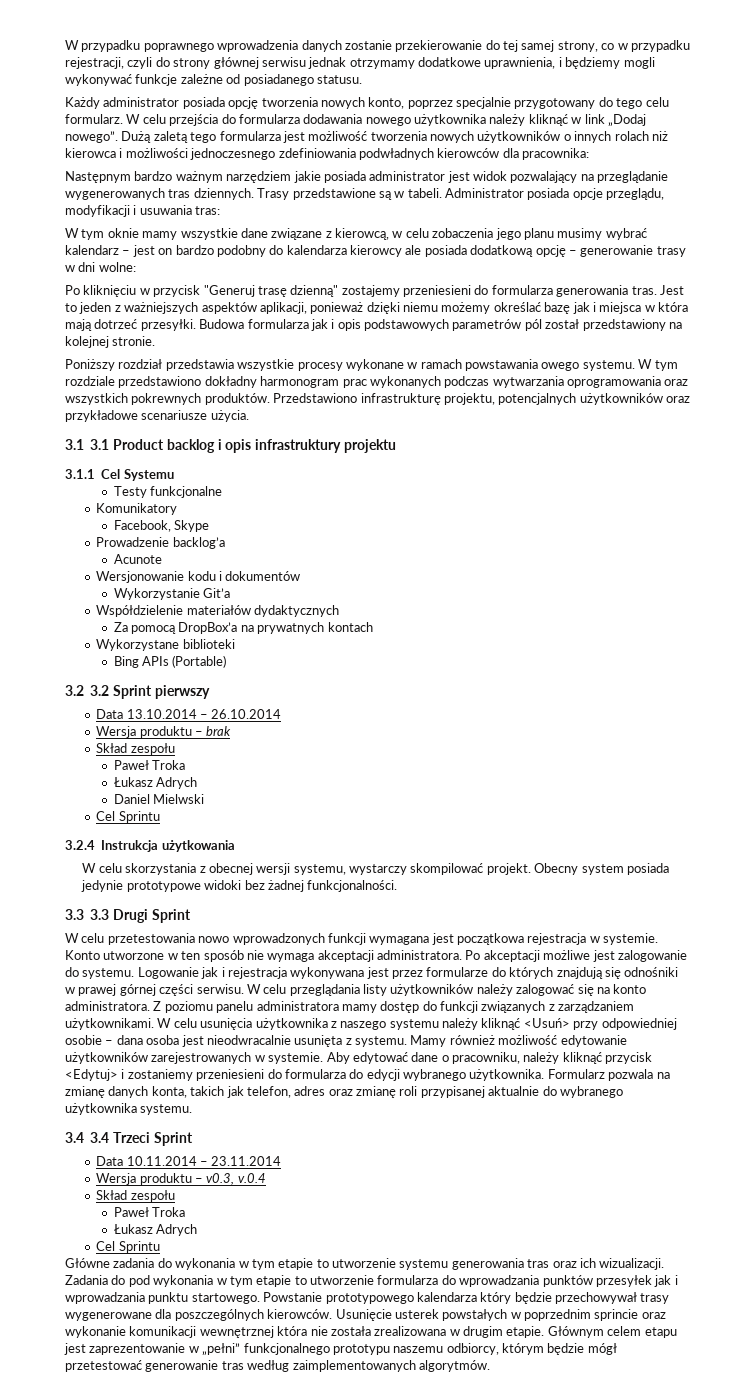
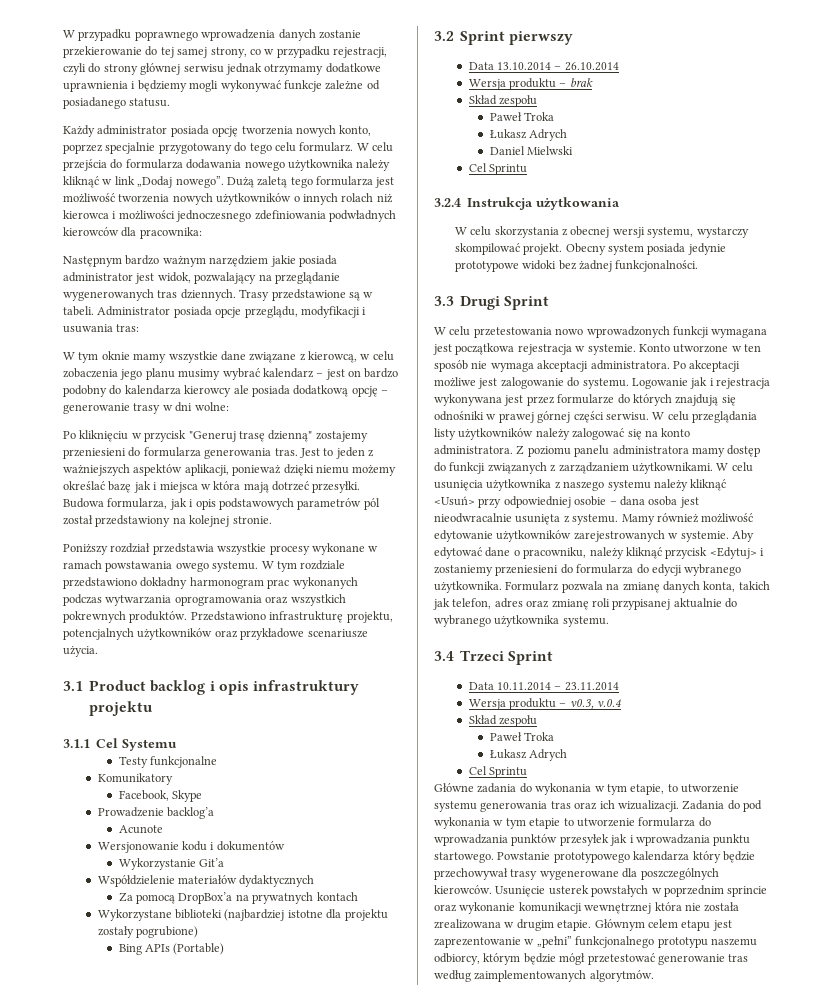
[484,57,556,69] uprawnienia, -> [63,81,128,92] uprawnienia
[473,171,507,181] widok -> [157,272,191,283] widok,
[247,319,309,329] formularza -> [107,498,168,509] formularza,
[90,439,110,450] 3.1 -> (83, 686) none
(235, 644) none -> [224,909,388,921] [97,926,199,938] (najbardziej istotne dla projektu zostały pogrubione)
[90,685,110,696] 3.2 -> (454, 36) none
[90,909,110,920] 3.3 -> (454, 301) none
[90,1132,110,1143] 3.4 -> (454, 656) none
[278,1258,314,1270] etapie -> [630,784,665,795] etapie,

